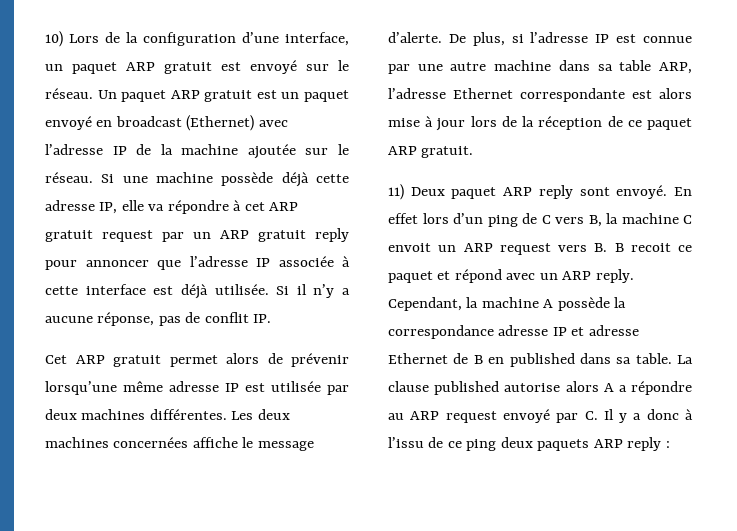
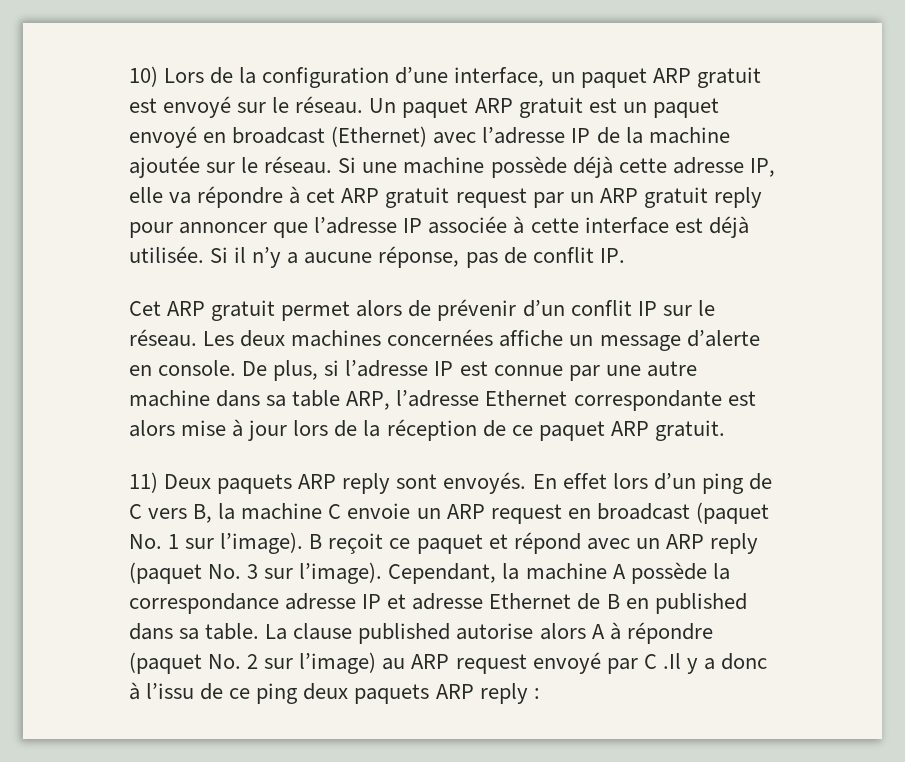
[45,381,349,395] [45,409,227,420] lorsqu’une même adresse IP est utilisée par deux machines différentes. -> [522,300,715,317] [129,329,197,347] d’un conflit IP sur le réseau.
[242,437,314,451] [388,32,442,43] le message d’alerte. -> [569,330,760,351] [129,360,237,376] un message d’alerte en console.
[451,187,497,199] paquet -> [217,474,293,494] paquets
[616,185,668,199] envoyé. -> [443,472,527,494] envoyés.
[388,243,431,252] envoit -> [347,503,411,519] envoie
[558,243,671,252] vers B. B recoit -> [567,502,769,524] [129,532,384,554] en broadcast (paquet No. 1 sur l’image). B reçoit
[595,269,634,283] reply. -> [709,533,758,554] [129,562,383,584] reply (paquet No. 3 sur l’image).
[618,381,692,395] a répondre -> [609,622,713,644] [129,652,377,674] à répondre (paquet No. 2 sur l’image)
[584,409,614,420] C. Il -> [643,653,681,669] C .Il

